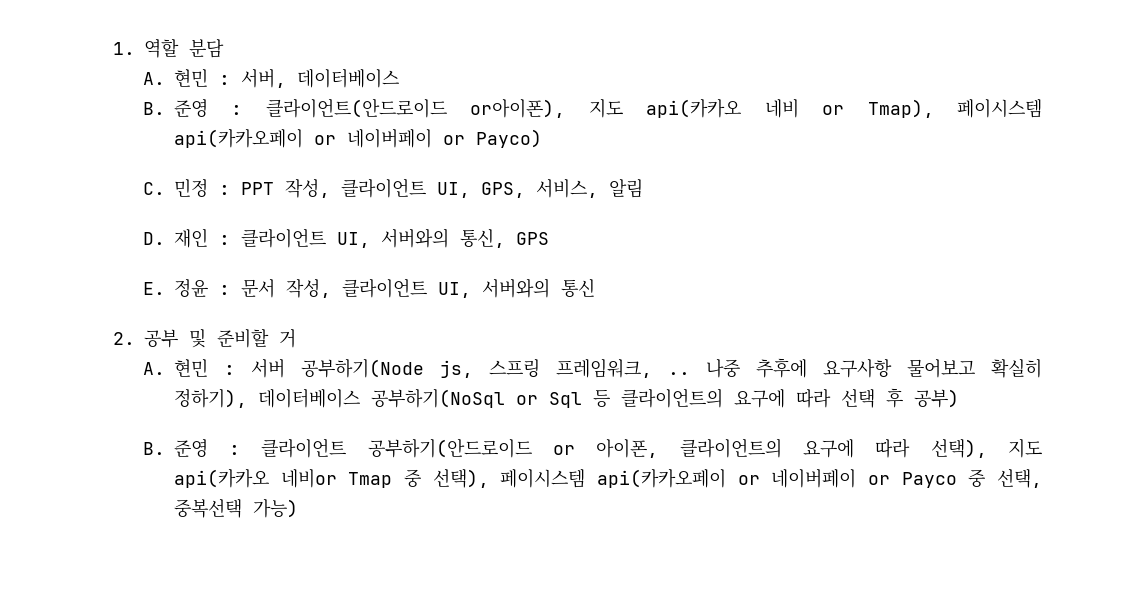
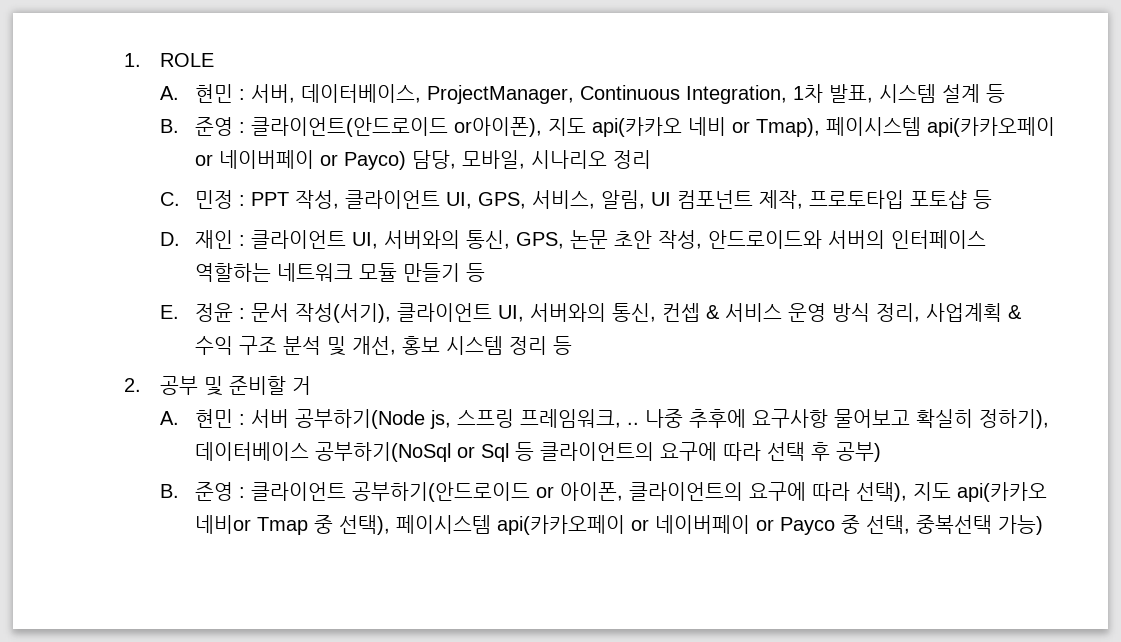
[144,39,225,58] 역할 분담 -> [159,53,214,67] ROLE
[296,68,399,88] 데이터베이스 -> [301,84,1006,104] 데이터베이스, ProjectManager, Continuous Integration, 1차 발표, 시스템 설계 등
(542, 138) none -> [412,150,652,169] 담당, 모바일, 시나리오 정리
[608,179,643,198] 알림 -> [601,190,993,209] 알림, UI 컴포넌트 제작, 프로토타입 포토샵 등
[515,232,549,245] GPS -> [516,230,987,249] [195,263,486,282] GPS, 논문 초안 작성, 안드로이드와 서버의 인터페이스 역할하는 네트워크 모듈 만들기 등
[285,278,595,298] 작성, 클라이언트 UI, 서버와의 통신 -> [295,303,1023,323] [195,336,573,356] 작성(서기), 클라이언트 UI, 서버와의 통신, 컨셉 & 서비스 운영 방식 정리, 사업계획 & 수익 구조 분석 및 개선, 홍보 시스템 정리 등

